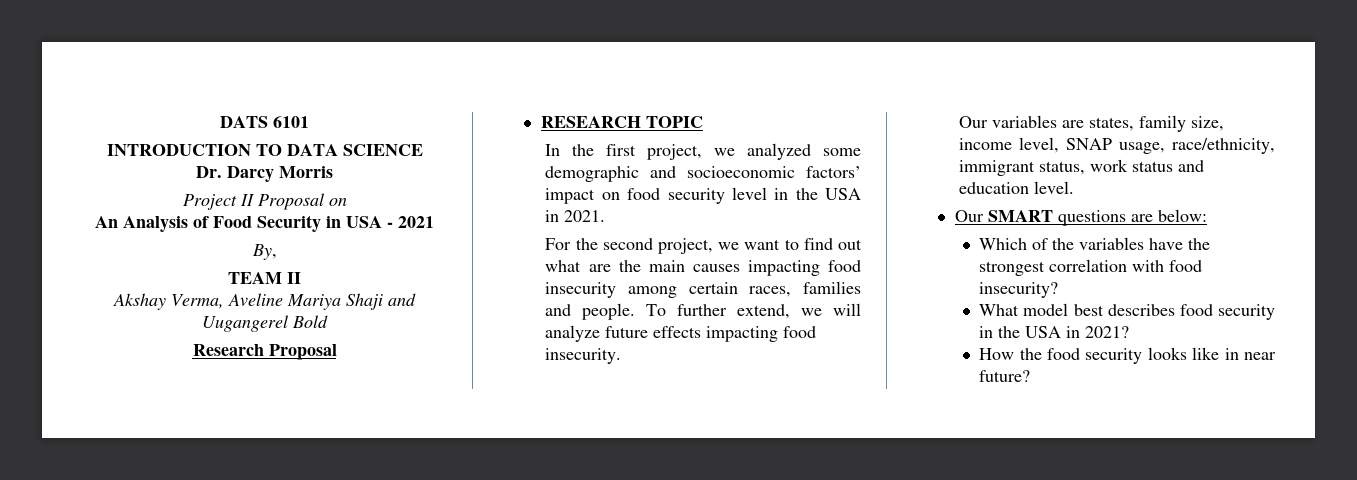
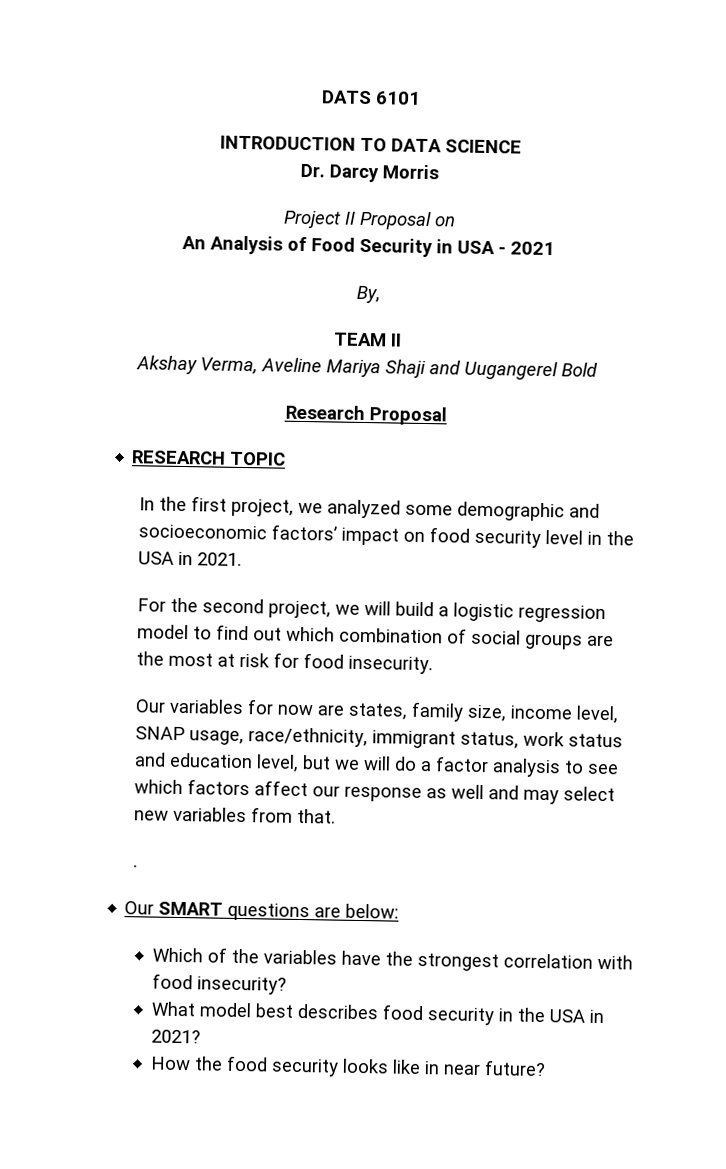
[744,238,862,250] [545,260,861,276] [545,281,861,298] [545,303,861,320] [545,325,779,342] want to find out what are the main causes impacting food insecurity among certain races, families and people. To further extend, we will analyze future effects impacting -> [364,601,607,624] [137,624,615,650] [136,651,300,668] will build a logistic regression model to find out which combination of social groups are the most at risk for
(1058, 121) none -> [247,699,314,716] for now
[1034,181,1075,194] level. -> [256,754,620,778] [134,779,616,805] [134,806,337,824] [133,864,139,868] level, but we will do a factor analysis to see which factors affect our response as well and may select new variables from that. // .

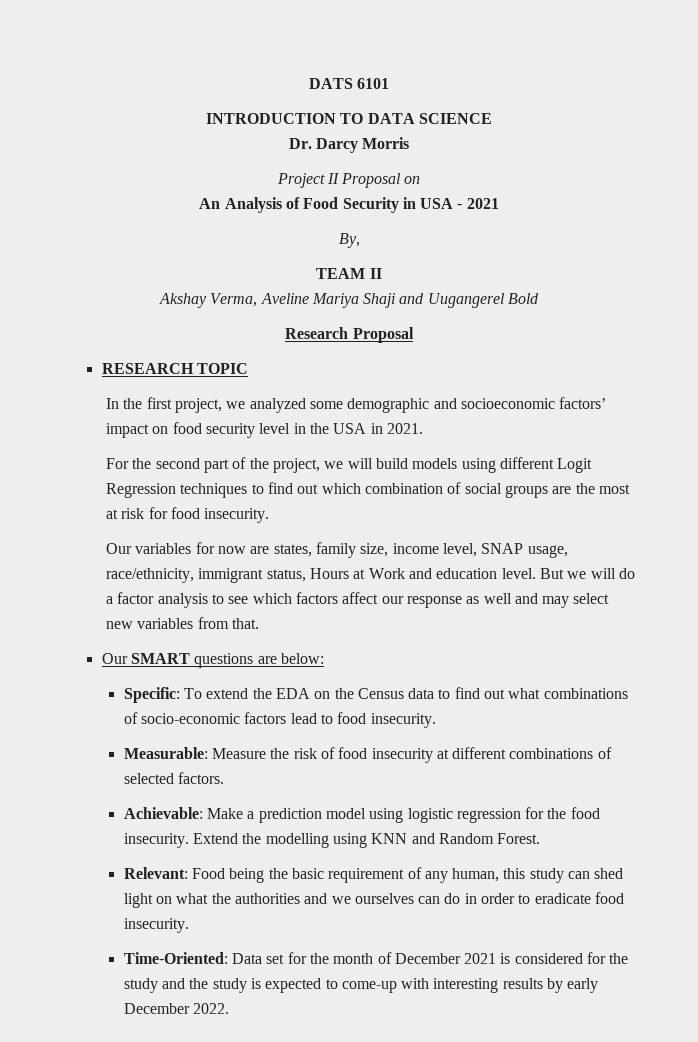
(265, 606) none -> [203,457,269,473] part of the
[438,602,607,624] [137,624,190,640] a logistic regression model -> [412,457,593,473] [105,483,248,498] models using different Logit Regression techniques
[523,731,624,748] [134,752,332,772] work status and education level, but -> [309,568,564,579] Hours at Work and education level. But
[133,864,139,868] // . -> (259, 623) none
[151,947,633,972] [151,973,287,995] [150,1001,604,1026] [150,1029,201,1044] [149,1055,546,1077] Which of the variables have the strongest correlation with food insecurity? // What model best describes food security in the USA in 2021? // How the food security looks like in near future? -> [123,687,628,703] [123,712,436,728] [123,747,612,763] [123,772,224,784] [123,807,600,823] [123,833,541,848] [123,867,624,883] [123,892,625,908] [123,918,189,933] [123,952,629,964] [123,978,599,993] [123,1003,229,1014] Specific: To extend the EDA on the Census data to find out what combinations of socio-economic factors lead to food insecurity. // Measurable: Measure the risk of food insecurity at different combinations of selected factors. // Achievable: Make a prediction model using logistic regression for the food insecurity. Extend the modelling using KNN and Random Forest. // Relevant: Food being the basic requirement of any human, this study can shed light on what the authorities and we ourselves can do in order to eradicate food insecurity. // Time-Oriented: Data set for the month of December 2021 is considered for the study and the study is expected to come-up with interesting results by early December 2022.

